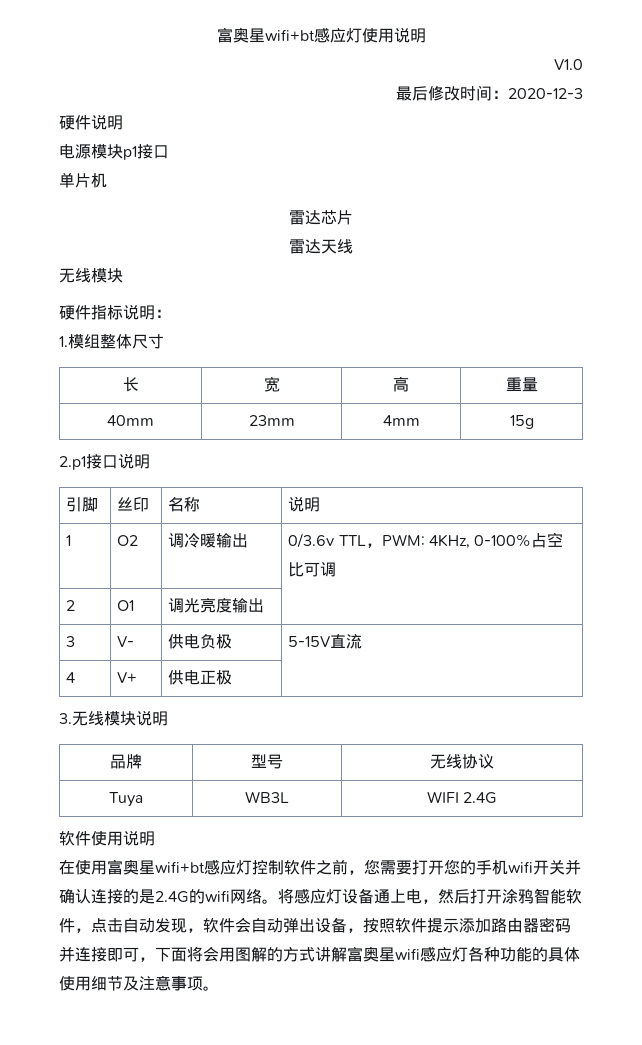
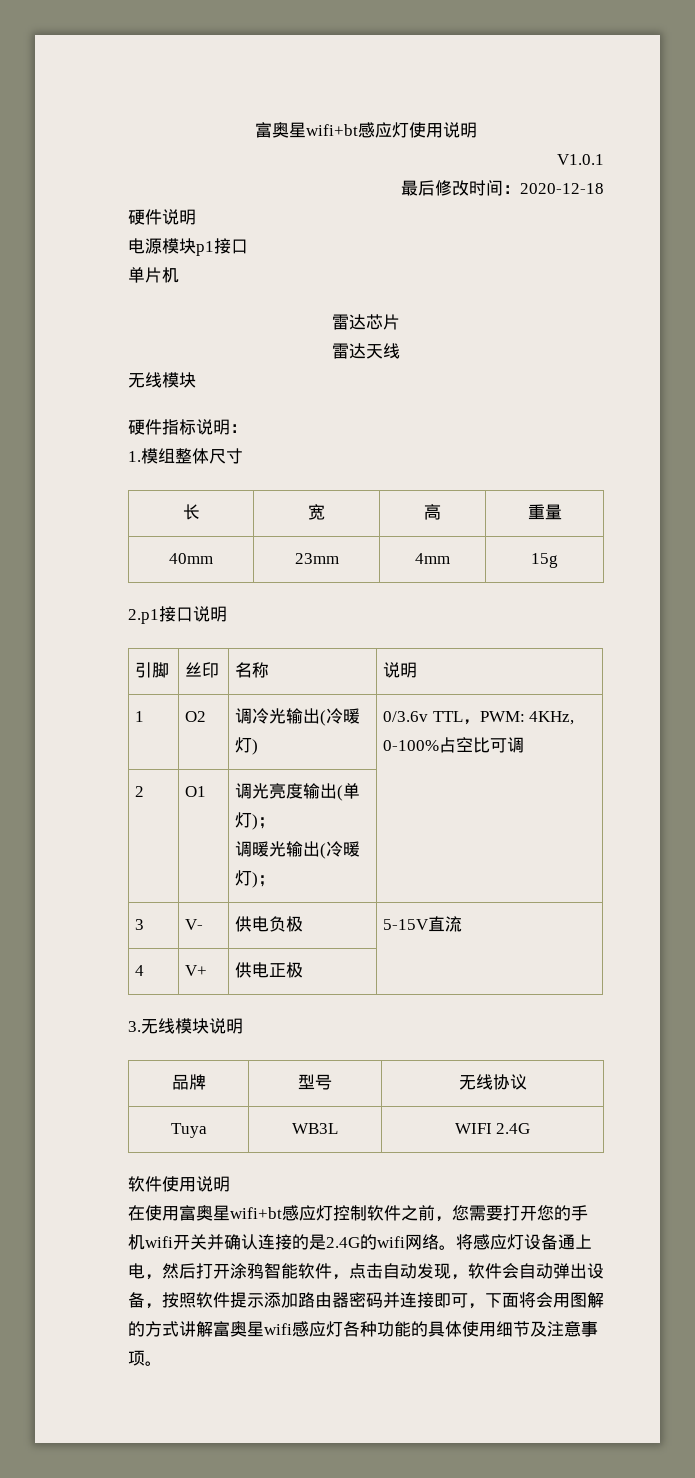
[554,59,583,70] V1.0 -> [557,154,604,165] V1.0.1
[508,88,583,99] 2020-12-3 -> [520,183,604,194] 2020-12-18
[200,533,249,548] 暖输出 -> [268,708,360,726] [234,737,258,755] 光输出(冷暖灯)
(265, 605) none -> [336,783,360,801] [234,812,275,830] [234,841,360,859] [234,870,275,888] (单灯)； // 调暖光输出(冷暖灯)；

